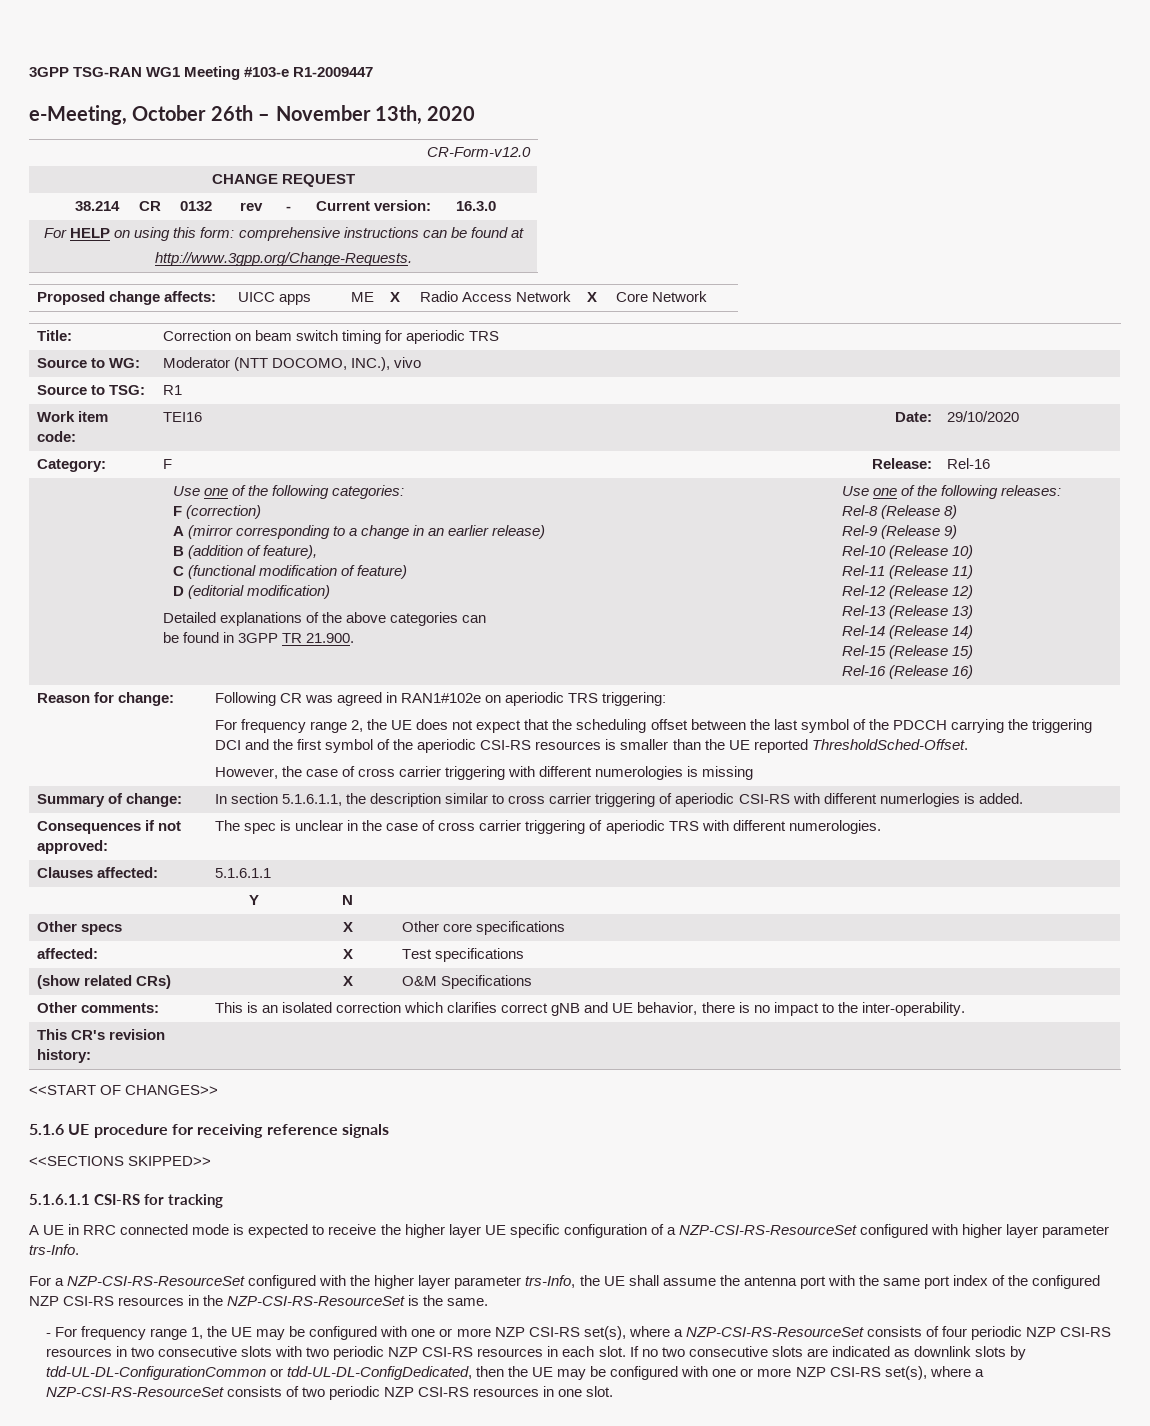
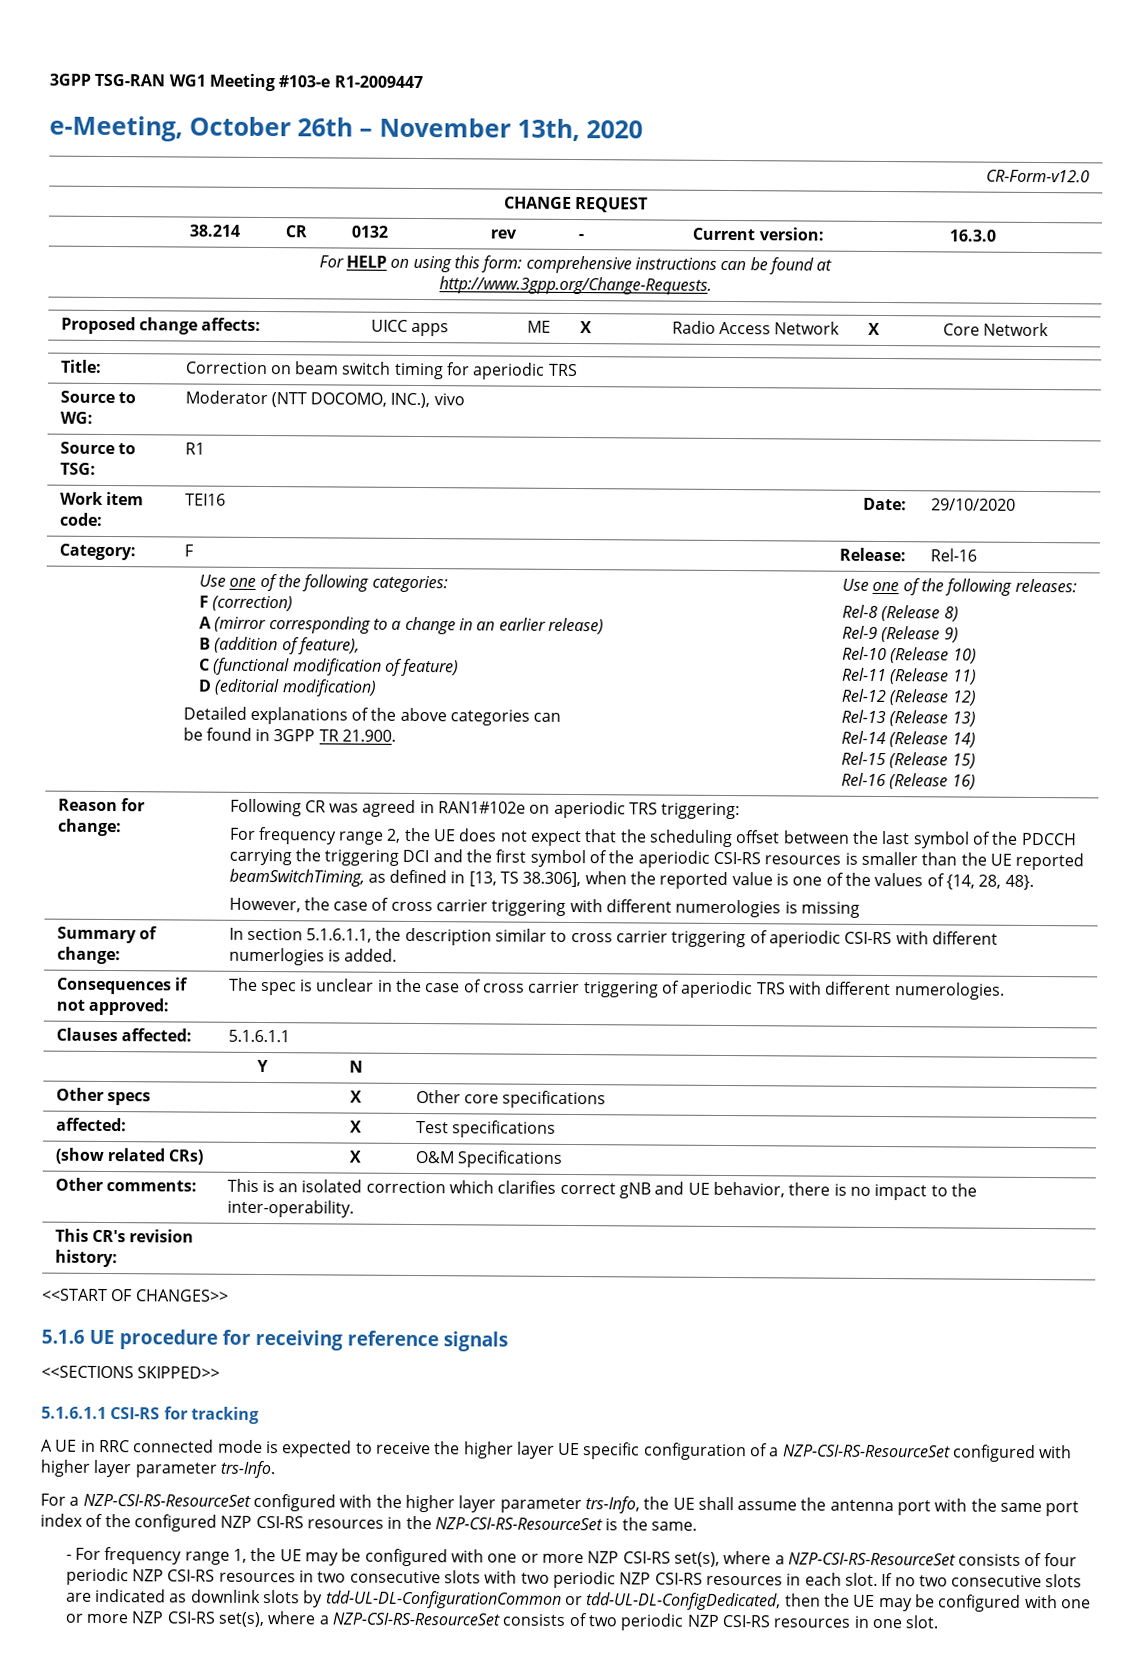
[811,739,968,750] ThresholdSched-Offset. -> [228,868,1034,890] beamSwitchTiming, as defined in [13, TS 38.306], when the reported value is one of the values of {14, 28, 48}.

